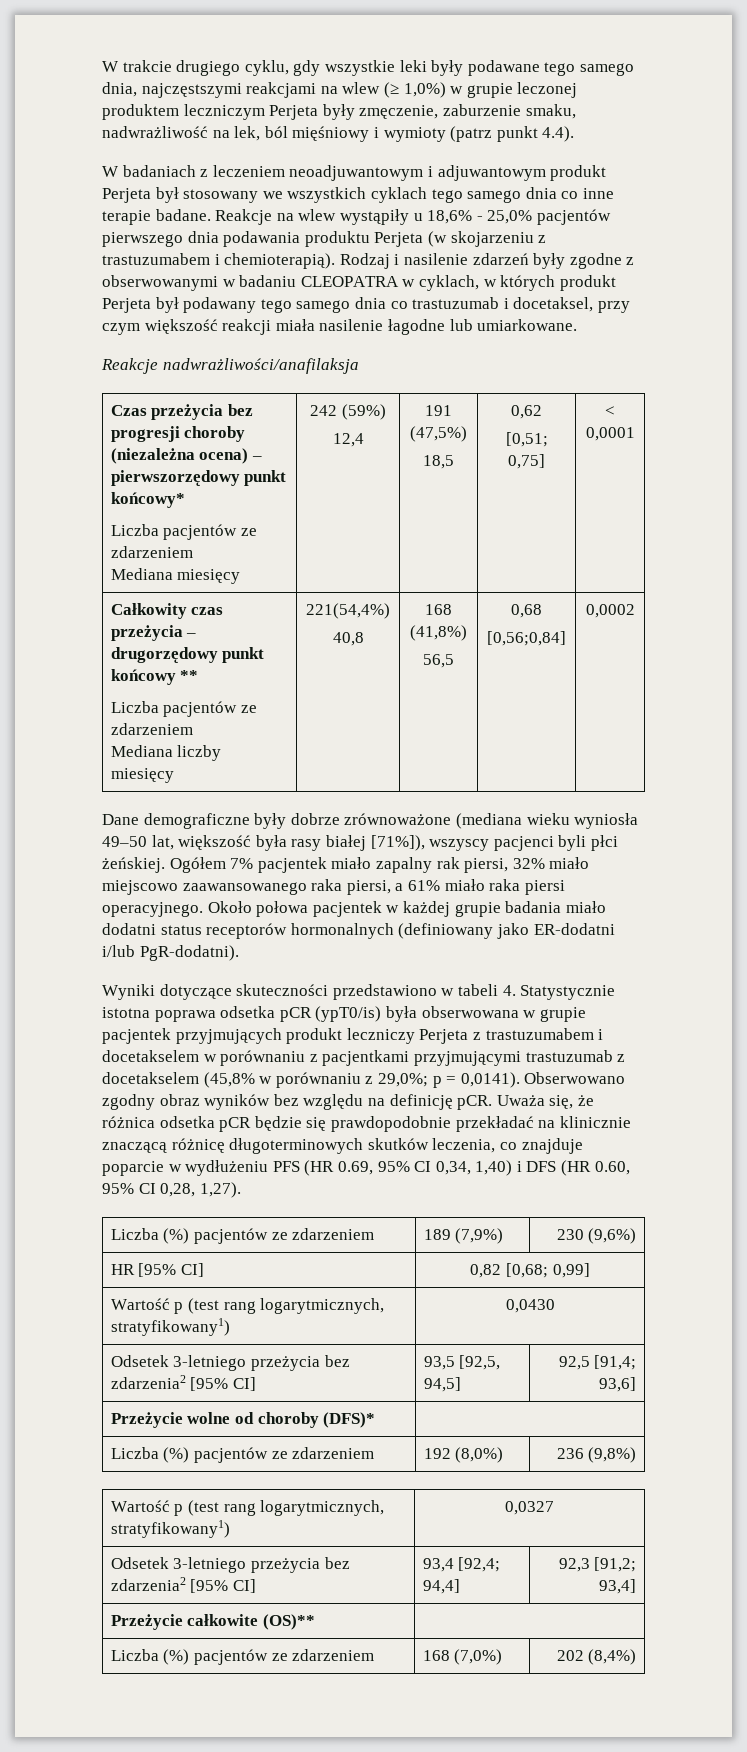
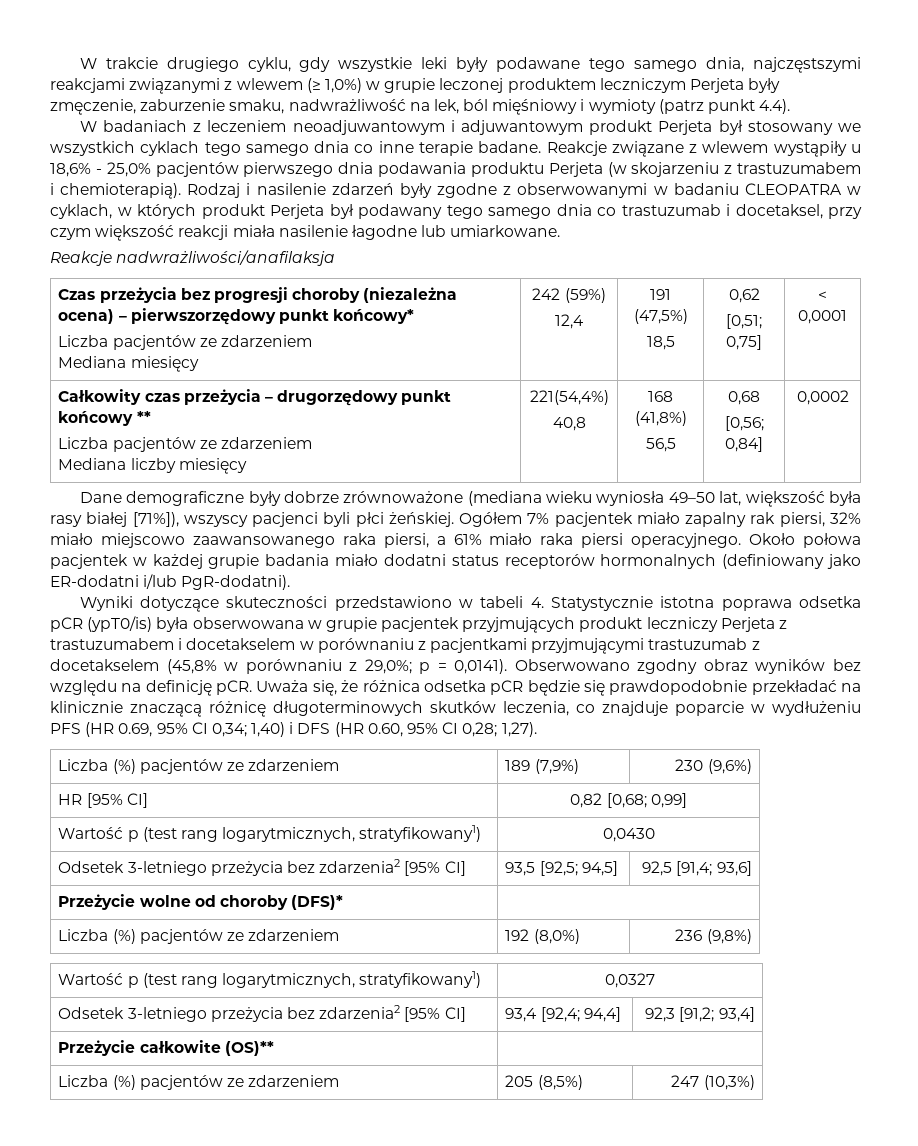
[320,82,381,94] na wlew -> [129,78,303,94] związanymi z wlewem
[276,209,337,221] na wlew -> [611,141,769,157] związane z wlewem
[487,631,566,646] [0,56;0,84] -> [724,416,764,431] [725,437,763,452] [0,56; 0,84]
[435,1161,471,1175] 0,34, -> [211,723,247,737] 0,34;
[160,1183,196,1197] 0,28, -> [462,722,498,737] 0,28;
[459,1355,501,1370] [92,5, -> [539,861,578,876] [92,5;
[422,1649,503,1665] [556,1649,637,1665] 168 (7,0%) | 202 (8,4%) -> [505,1075,583,1090] [671,1075,755,1090] 205 (8,5%) | 247 (10,3%)

